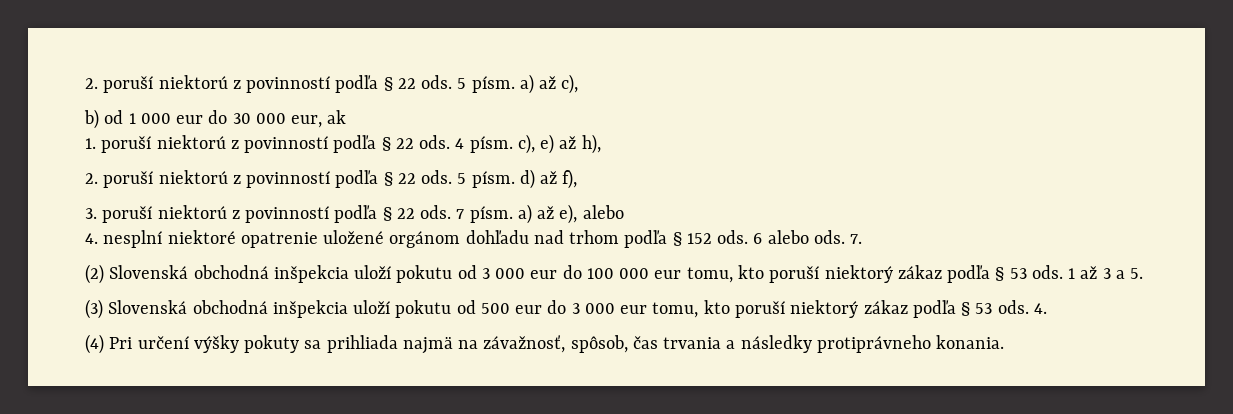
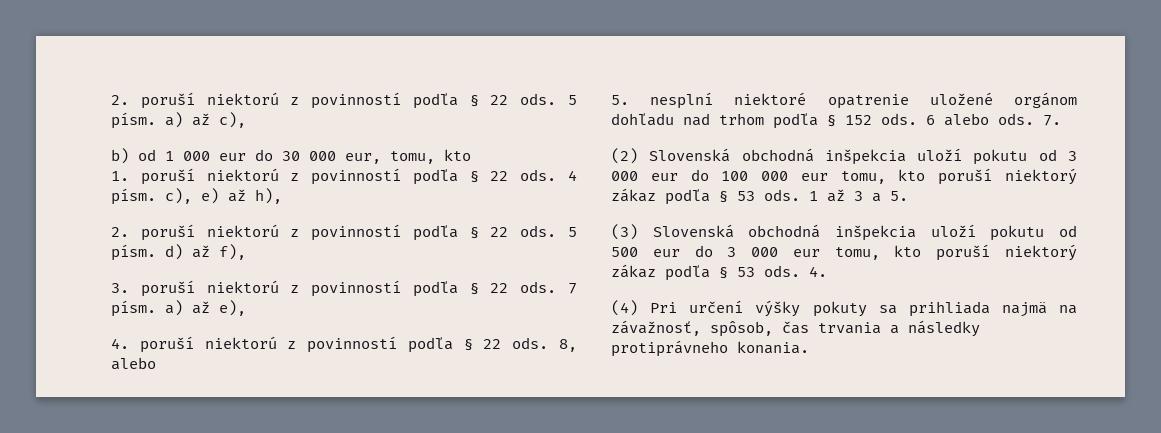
[327,110,347,124] ak -> [390,149,471,164] tomu, kto
(578, 214) none -> [111,336,577,353] // 4. poruší niektorú z povinností podľa § 22 ods. 8,
[85,233,98,244] 4. -> [611,95,629,105] 5.

